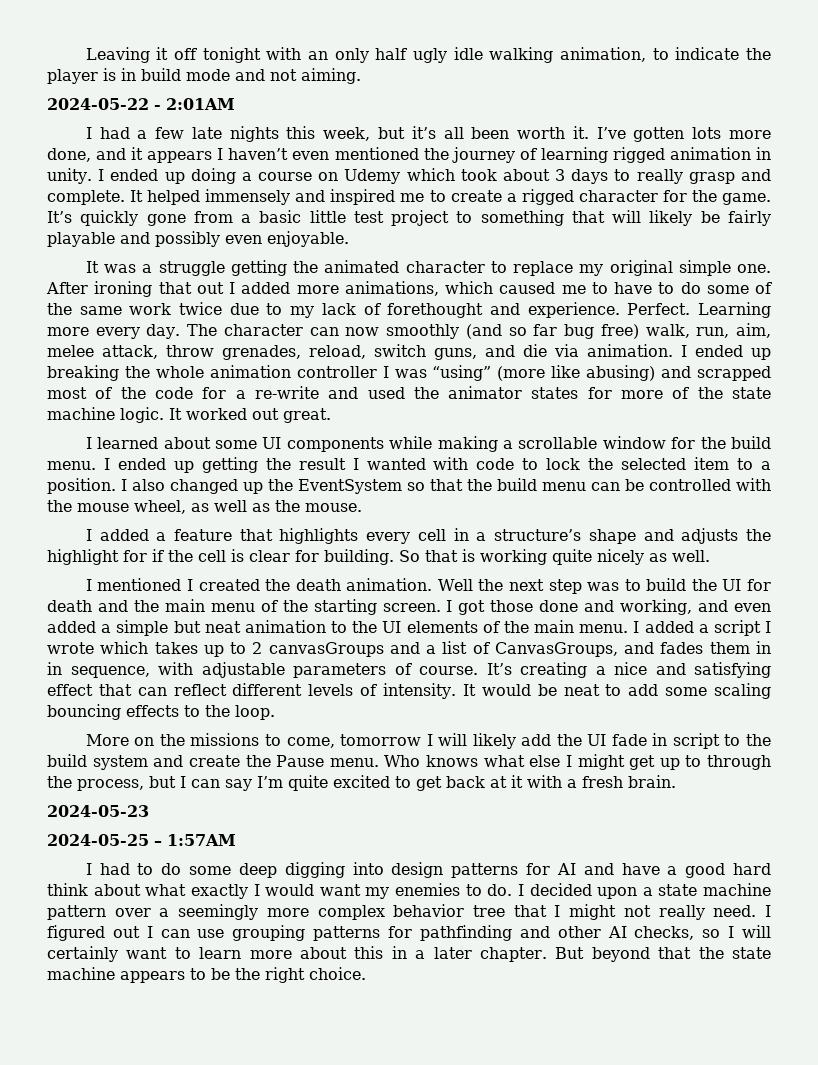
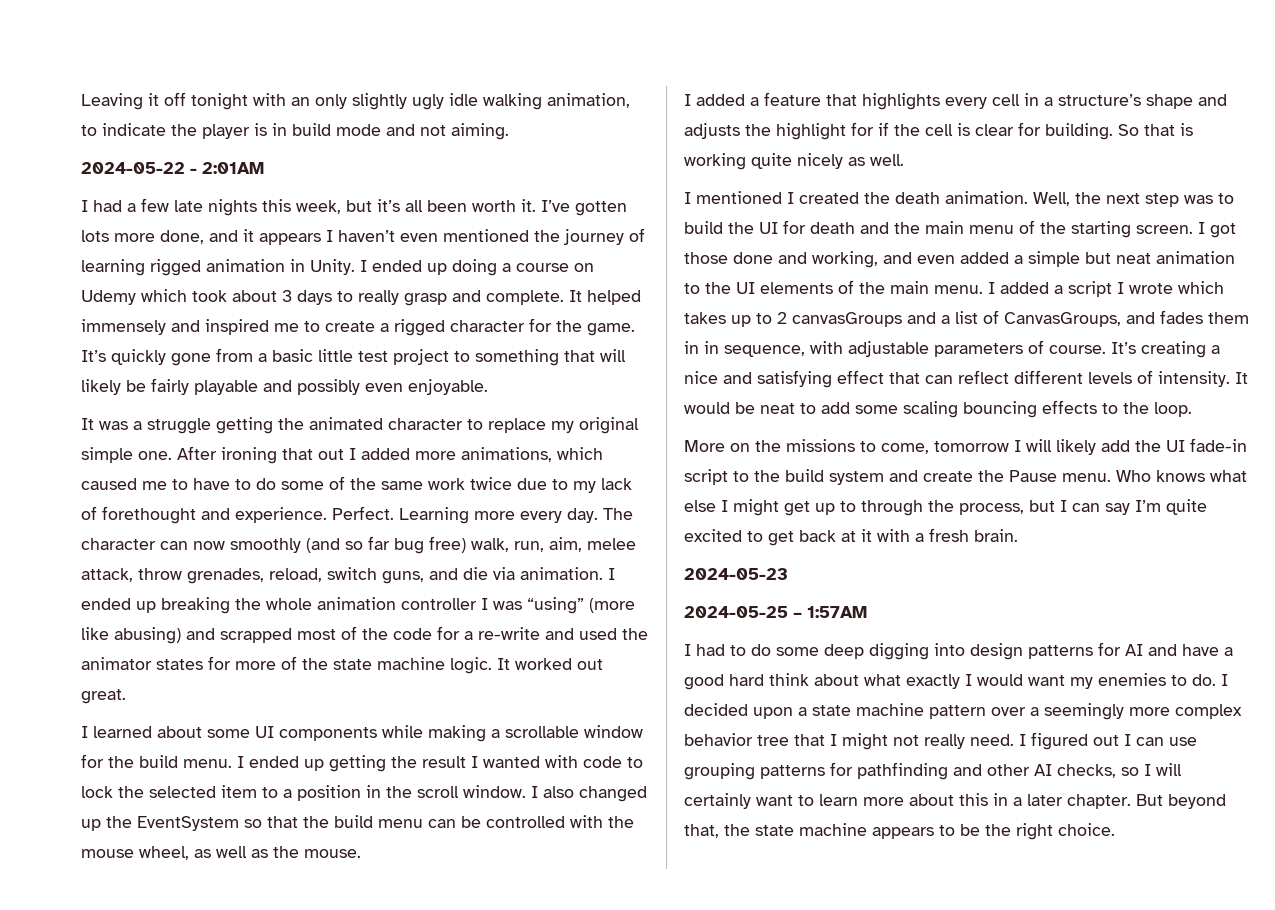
[375,48,408,60] half -> [352,93,407,110] slightly
[47,168,92,184] unity. -> [310,259,355,275] Unity.
[47,478,116,494] position. -> [297,785,526,801] position in the scroll window.
[437,579,473,591] Well -> [1033,192,1070,206] Well,
[611,733,668,746] fade in -> [1190,438,1247,452] fade-in
[658,947,692,959] that -> [684,824,719,838] that,

